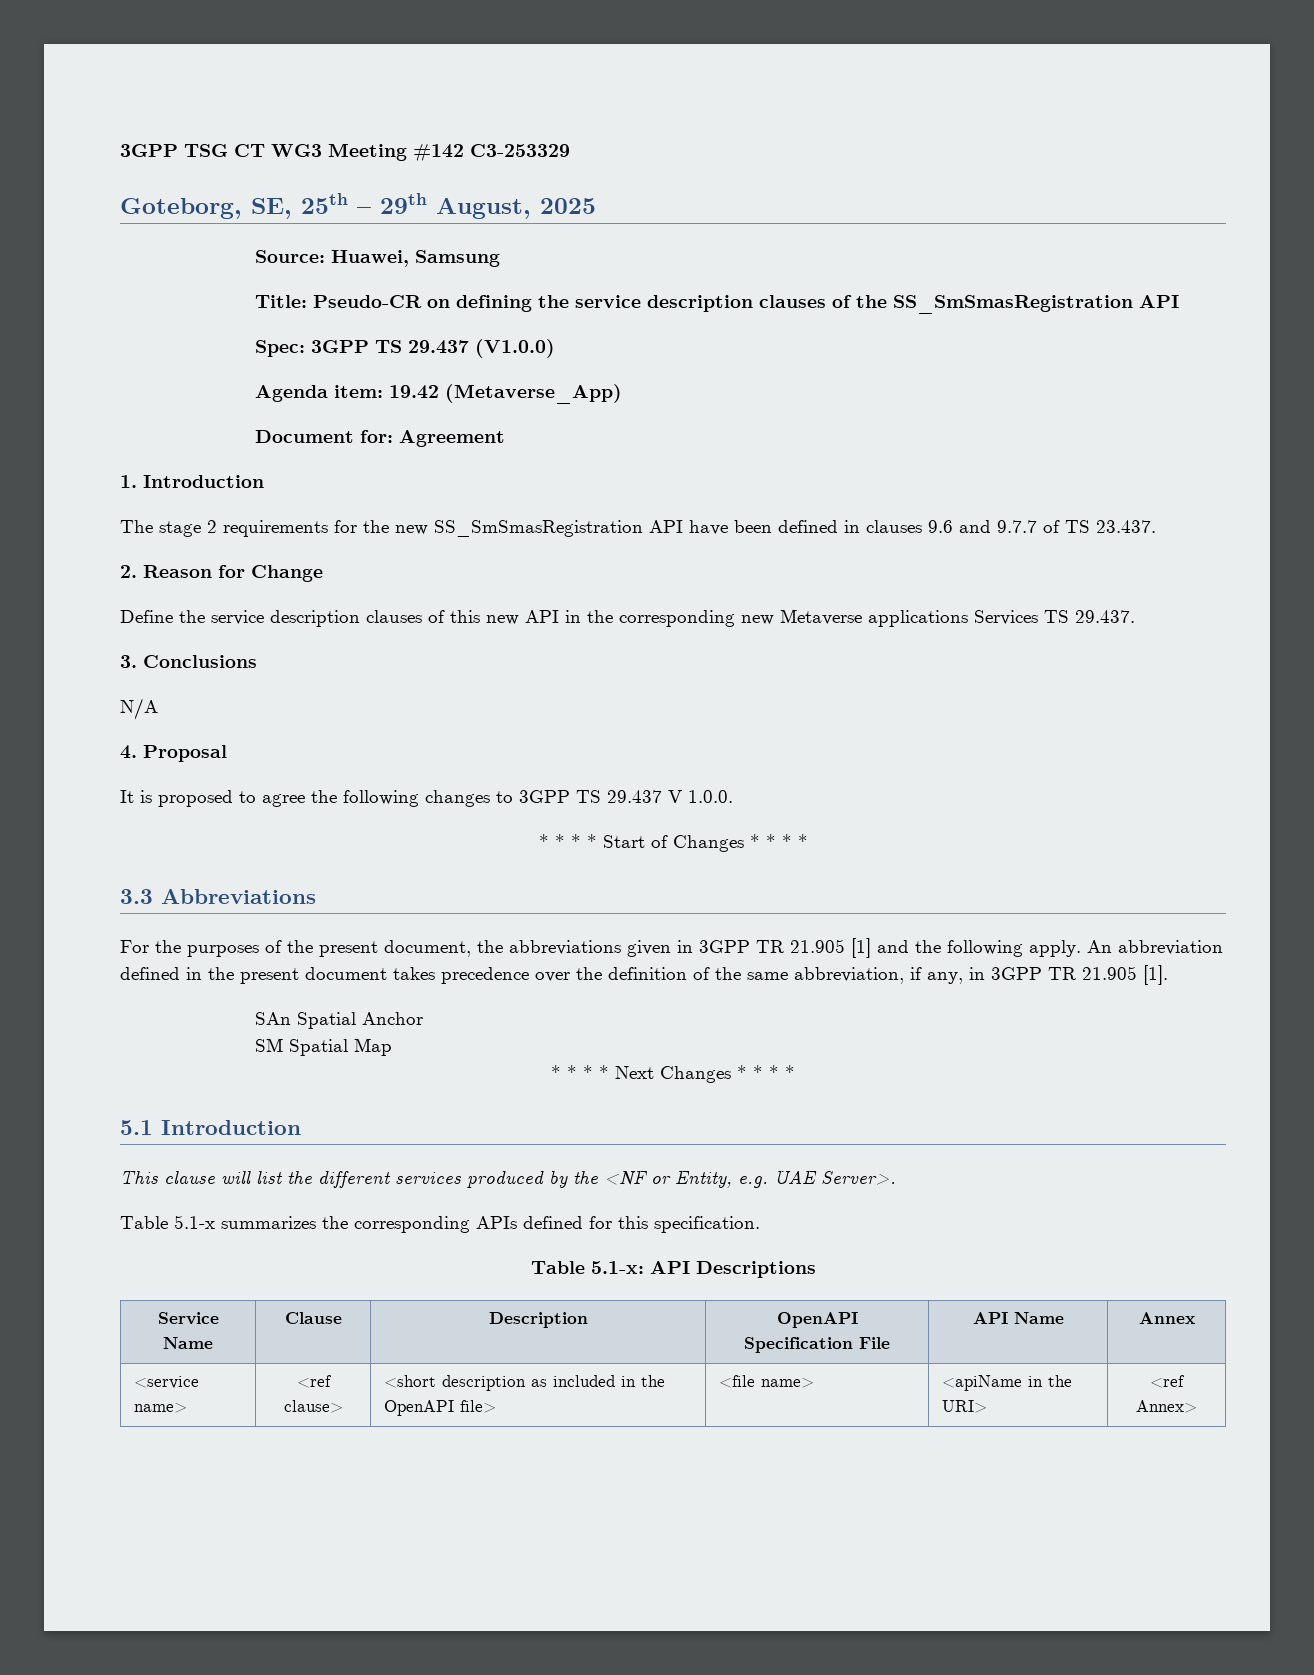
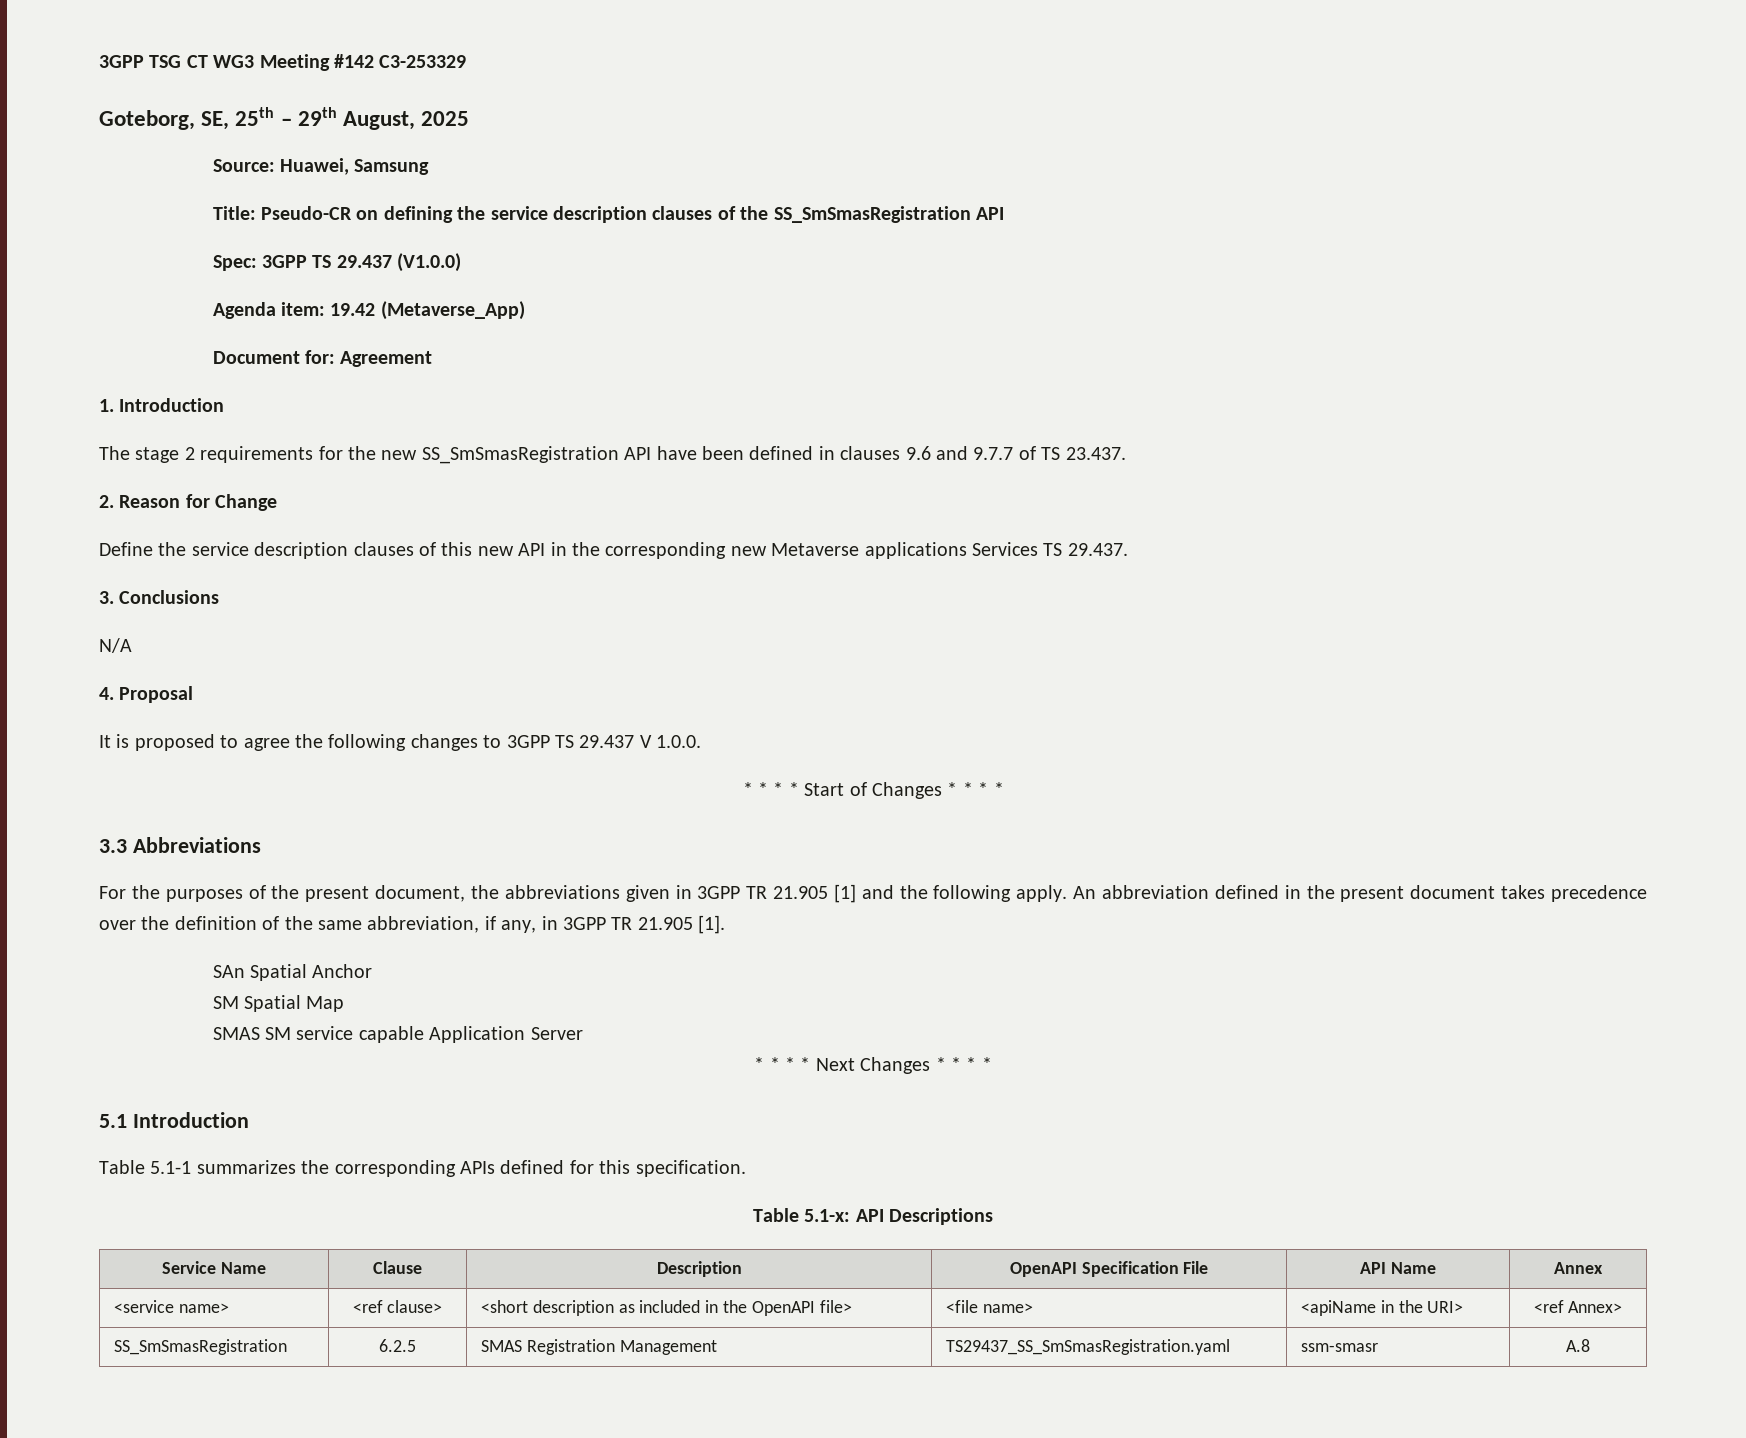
(392, 1047) none -> [212,1026,583,1043] // SMAS SM service capable Application Server
[120,1170,896,1188] [120,1215,215,1229] // This clause will list the different services produced by the <NF or Entity, e.g. UAE Server>. // Table 5.1-x -> [99,1160,192,1174] // Table 5.1-1
(1197, 1406) none -> [113,1339,287,1355] [379,1339,416,1352] [480,1339,717,1355] [945,1339,1230,1355] [1300,1343,1378,1352] [1566,1339,1590,1352] // SS_SmSmasRegistration | 6.2.5 | SMAS Registration Management | TS29437_SS_SmSmasRegistration.yaml | ssm-smasr | A.8

